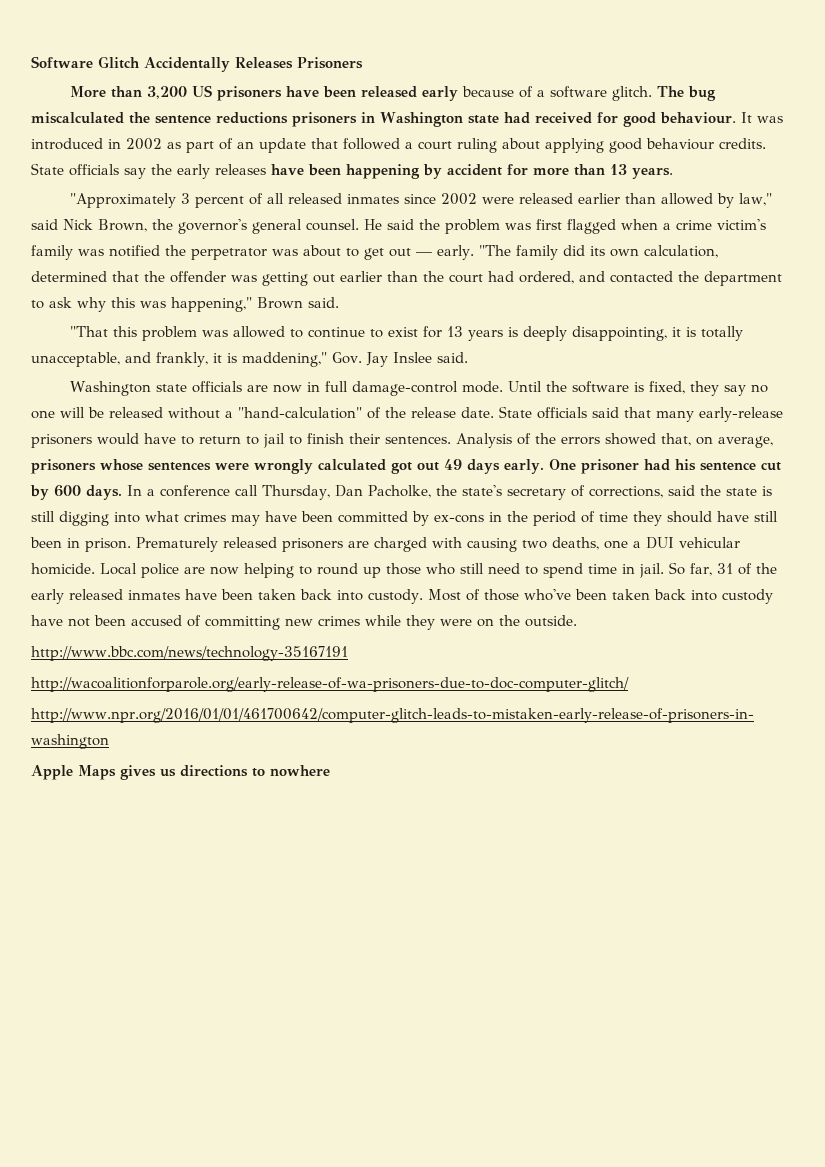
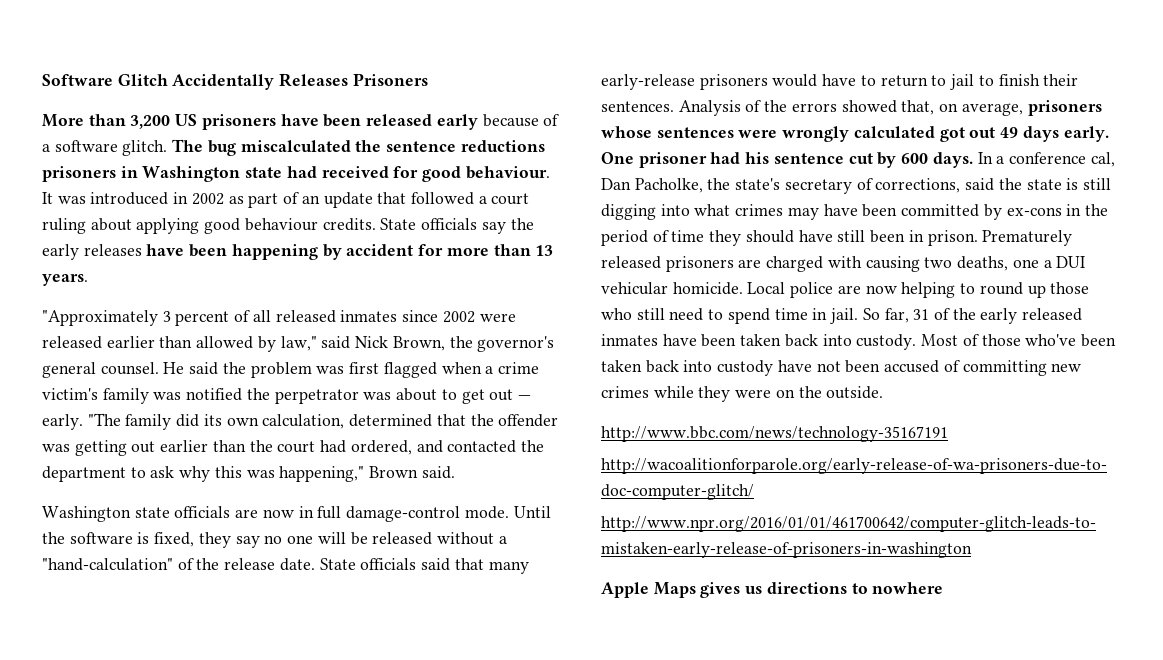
[69,326,743,341] [31,352,468,367] // "That this problem was allowed to continue to exist for 13 years is deeply disappointing, it is totally unacceptable, and frankly, it is maddening," Gov. Jay Inslee said. -> (455, 472) none
[235,485,330,500] call Thursday, -> [1090,152,1115,167] cal,

